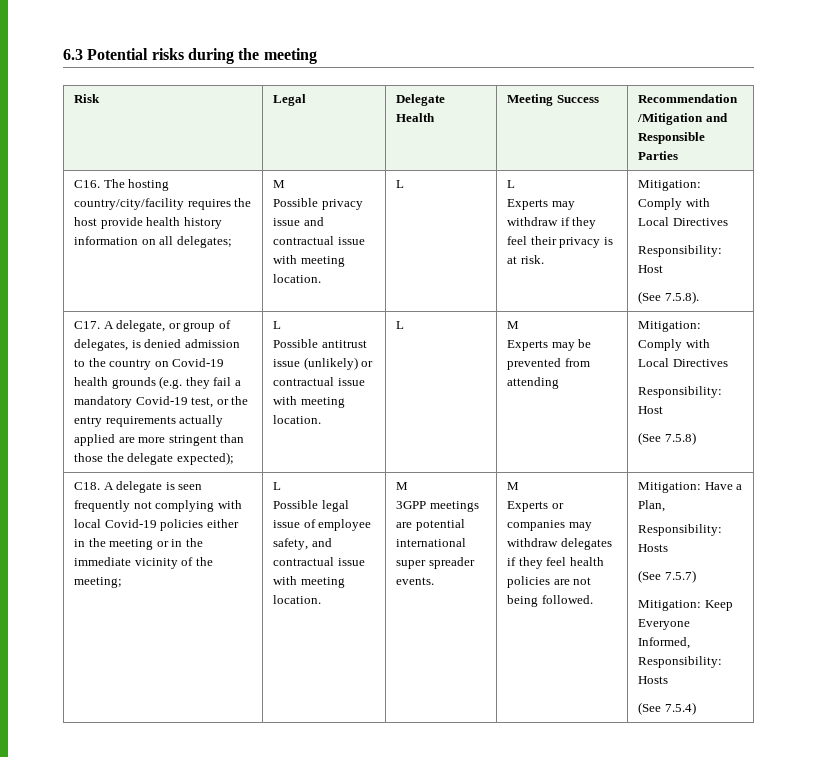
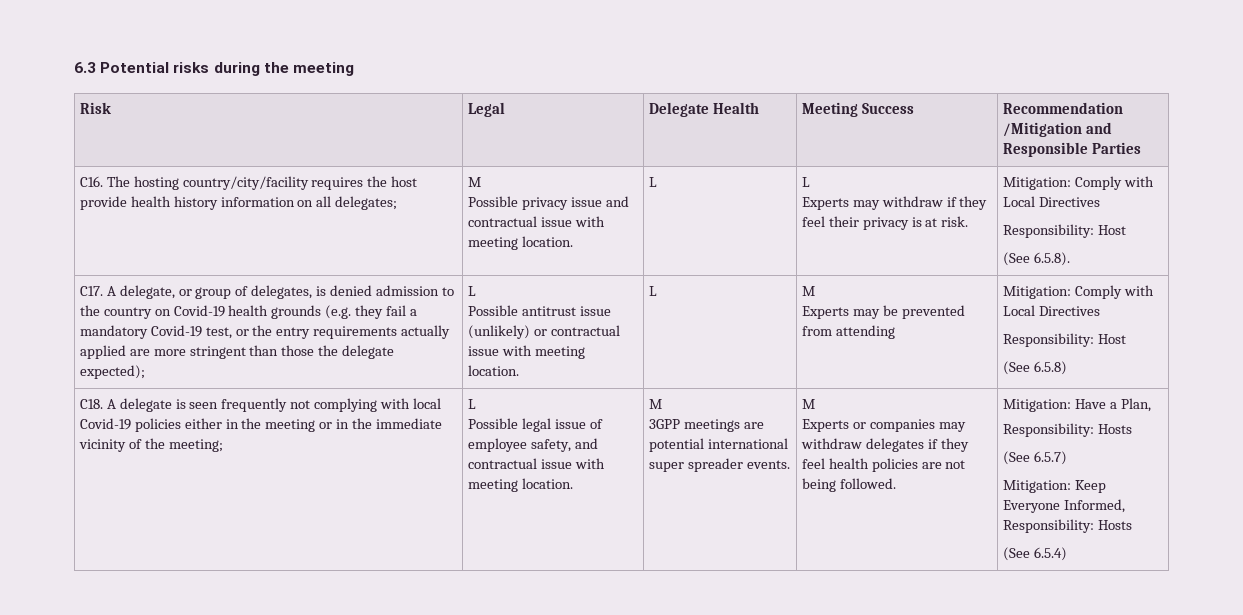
[664,291,699,304] 7.5.8). -> [1033,252,1070,266] 6.5.8).
[664,432,696,445] 7.5.8) -> [1033,361,1067,375] 6.5.8)
[664,570,696,583] 7.5.7) -> [1033,451,1067,465] 6.5.7)
[664,702,696,715] 7.5.4) -> [1033,547,1067,561] 6.5.4)

